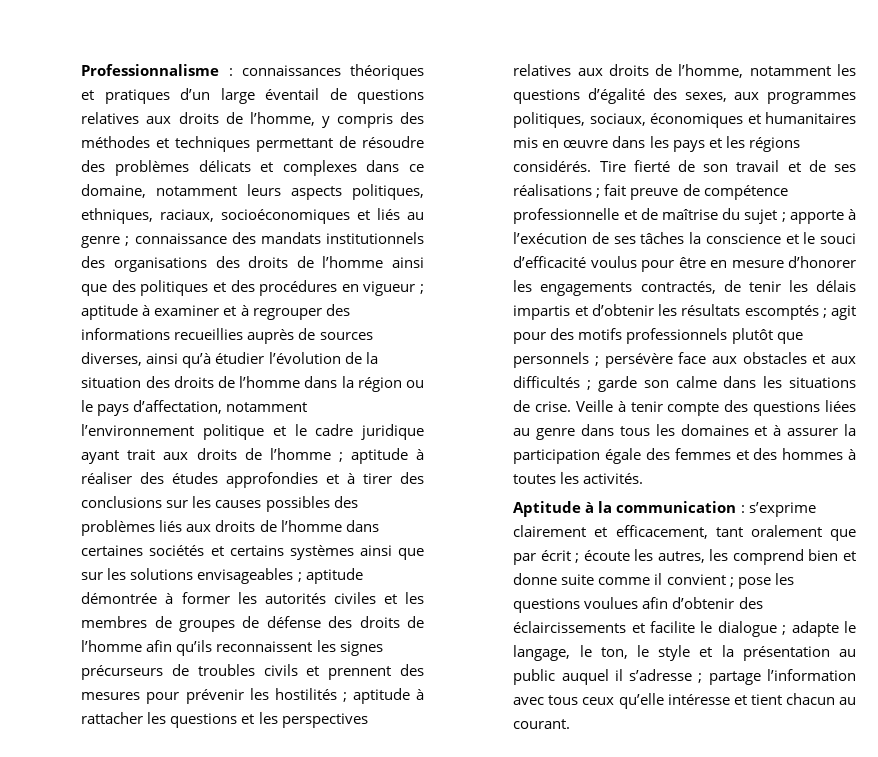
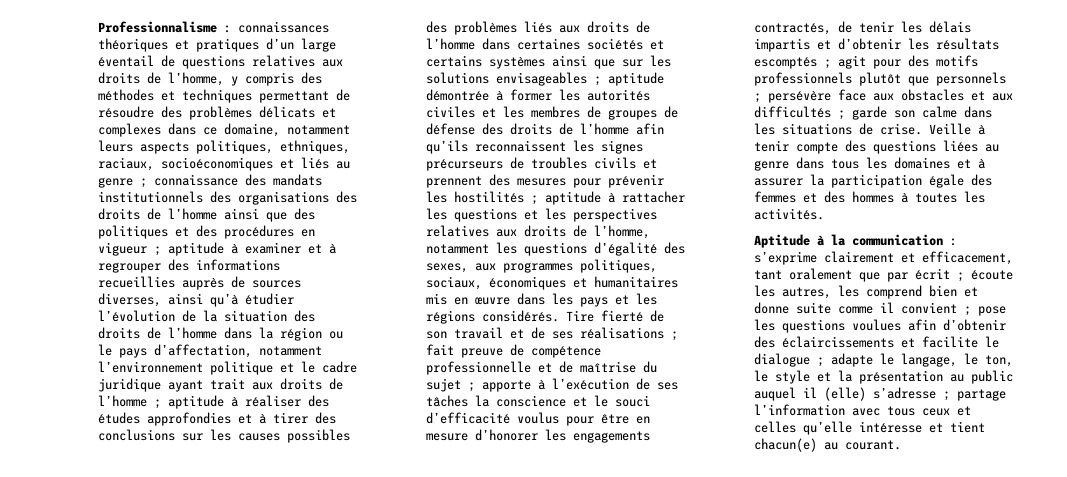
(623, 675) none -> [823,387,866,401] (elle)
(615, 701) none -> [956,406,971,416] [753,421,796,433] et celles
[785,693,835,705] chacun -> [753,438,817,452] chacun(e)

